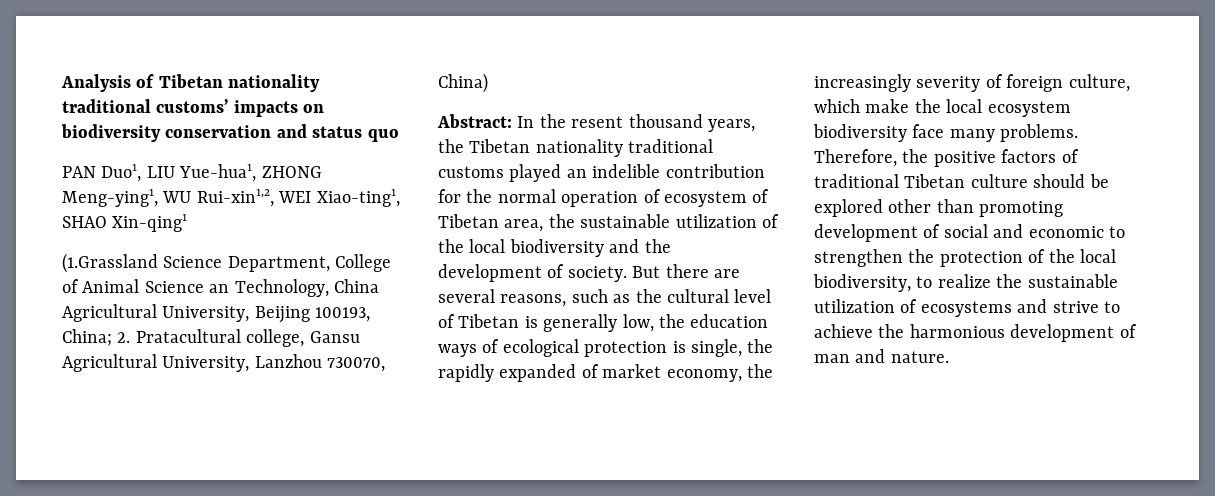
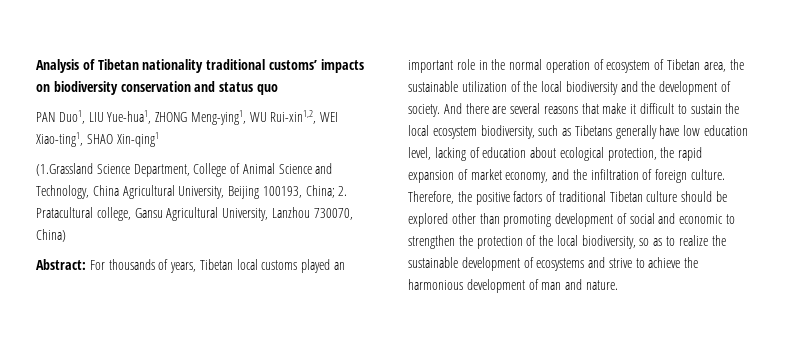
[209,284,230,293] an -> [315,163,333,174] and
[517,114,755,132] [438,139,714,157] [438,164,765,182] [438,189,461,203] In the resent thousand years, the Tibetan nationality traditional customs played an indelible contribution for -> [89,259,346,273] [408,59,488,73] For thousands of years, Tibetan local customs played an important role in
[632,266,661,278] But -> [443,103,462,114] And
[500,289,772,307] [438,314,769,332] [438,339,774,357] [438,364,773,382] [814,74,1130,92] [814,99,1071,117] [813,124,1079,142] reasons, such as the cultural level of Tibetan is generally low, the education ways of ecological protection is single, the rapidly expanded of market economy, the increasingly severity of foreign culture, which make the local ecosystem biodiversity face many problems. -> [543,103,740,114] [408,125,749,139] [408,147,703,161] [408,169,726,183] reasons that make it difficult to sustain the local ecosystem biodiversity, such as Tibetans generally have low education level, lacking of education about ecological protection, the rapid expansion of market economy, and the infiltration of foreign culture.
(911, 283) none -> [639,238,663,246] so as
[814,299,895,313] utilization -> [461,257,520,271] development

